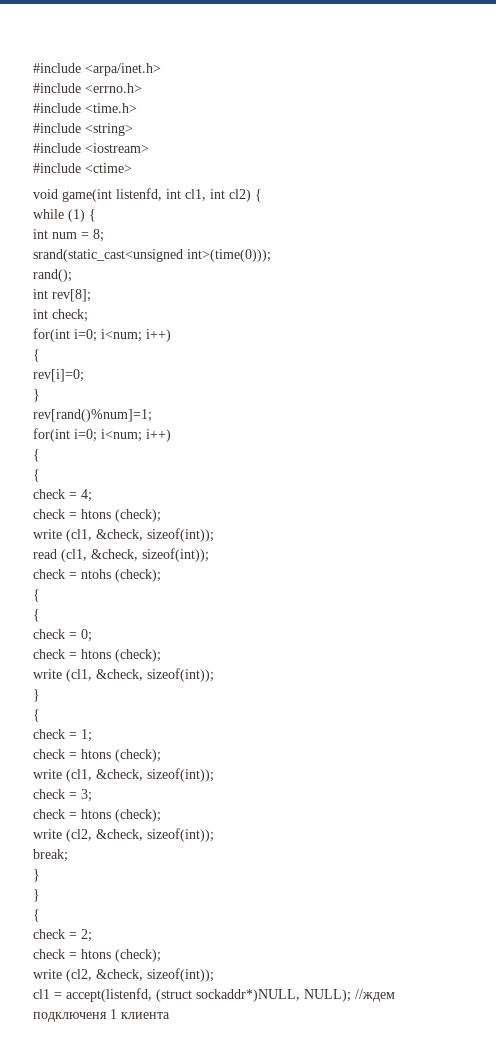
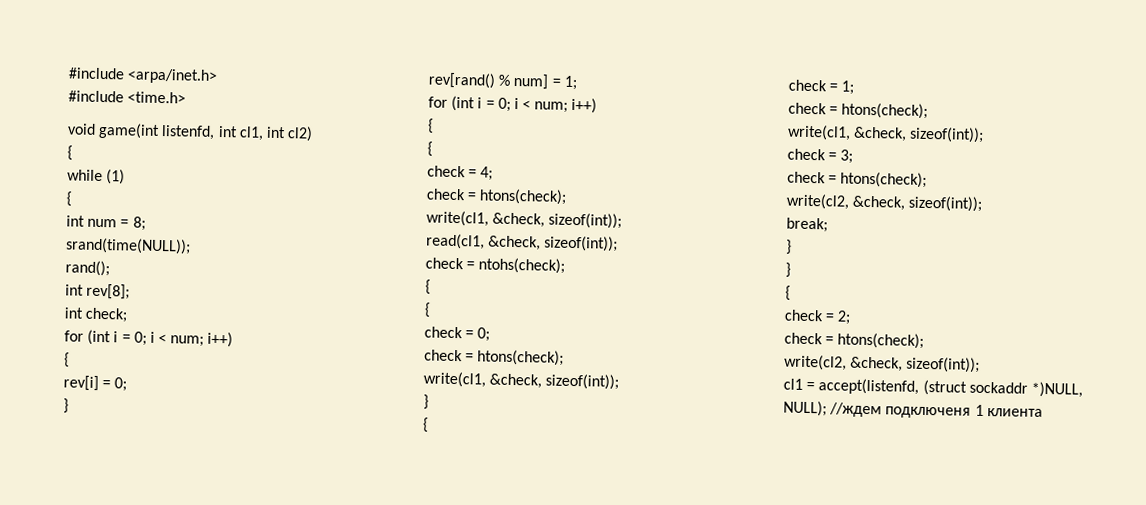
[33,83,142,93] // #include <errno.h> -> (219, 76) none
[33,123,133,136] [33,143,149,153] [33,163,132,173] // #include <string> // #include <iostream> // #include <ctime> -> (187, 97) none
(251, 195) none -> (314, 134) //
(85, 215) none -> (126, 177) //
[33,249,271,262] srand(static_cast<unsigned int>(time(0))); -> [65,237,191,255] srand(time(NULL));
[33,328,171,342] [33,349,40,362] [33,369,84,382] [33,389,40,402] [33,409,152,422] [33,428,142,442] for(int i=0; i<num; i++) // { // rev[i]=0; // } // rev[rand()%num]=1; // for(int i=0; i<num; -> [64,329,234,348] [63,352,70,368] [63,375,128,392] [63,398,69,414] [428,72,577,91] [428,95,569,113] for (int i = 0; i < num; i++) // { // rev[i] = 0; // } // rev[rand() % num] = 1; // for (int i = 0; i < num;
[81,509,161,522] [33,528,214,542] [33,548,209,562] [33,569,161,582] htons (check); // write (cl1, &check, sizeof(int)); // read (cl1, &check, sizeof(int)); // check = ntohs (check); -> [479,188,568,205] [426,210,623,229] [426,233,619,252] [425,257,566,274] htons(check); // write(cl1, &check, sizeof(int)); // read(cl1, &check, sizeof(int)); // check = ntohs(check);
[81,649,161,662] [33,669,92,682] htons (check); // write (cl1, -> [477,349,565,366] [423,371,486,388] htons(check); // write(cl1,
[81,749,161,762] [33,769,92,782] htons (check); // write (cl1, -> [841,102,929,119] [787,124,851,141] htons(check); // write(cl1,
[81,809,161,822] [33,829,92,842] htons (check); // write (cl2, -> [840,171,928,188] [786,193,850,210] htons(check); // write(cl2,
[81,949,161,962] [33,969,92,982] htons (check); // write (cl2, -> [837,332,925,349] [784,354,847,371] htons(check); // write(cl2,
[196,989,300,1002] sockaddr*)NULL, -> [968,381,1083,398] sockaddr *)NULL,

